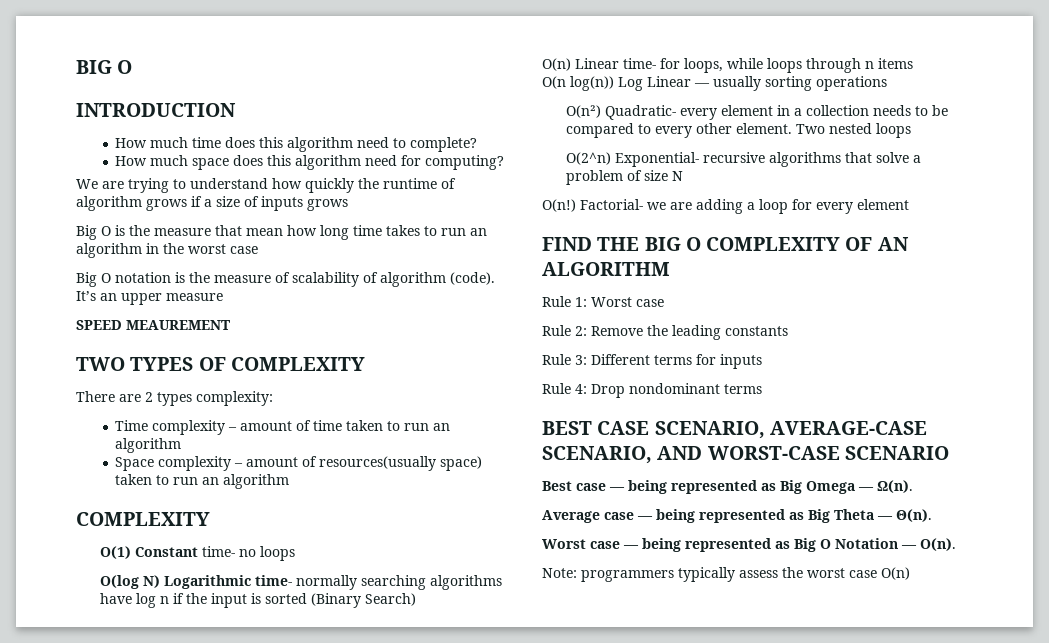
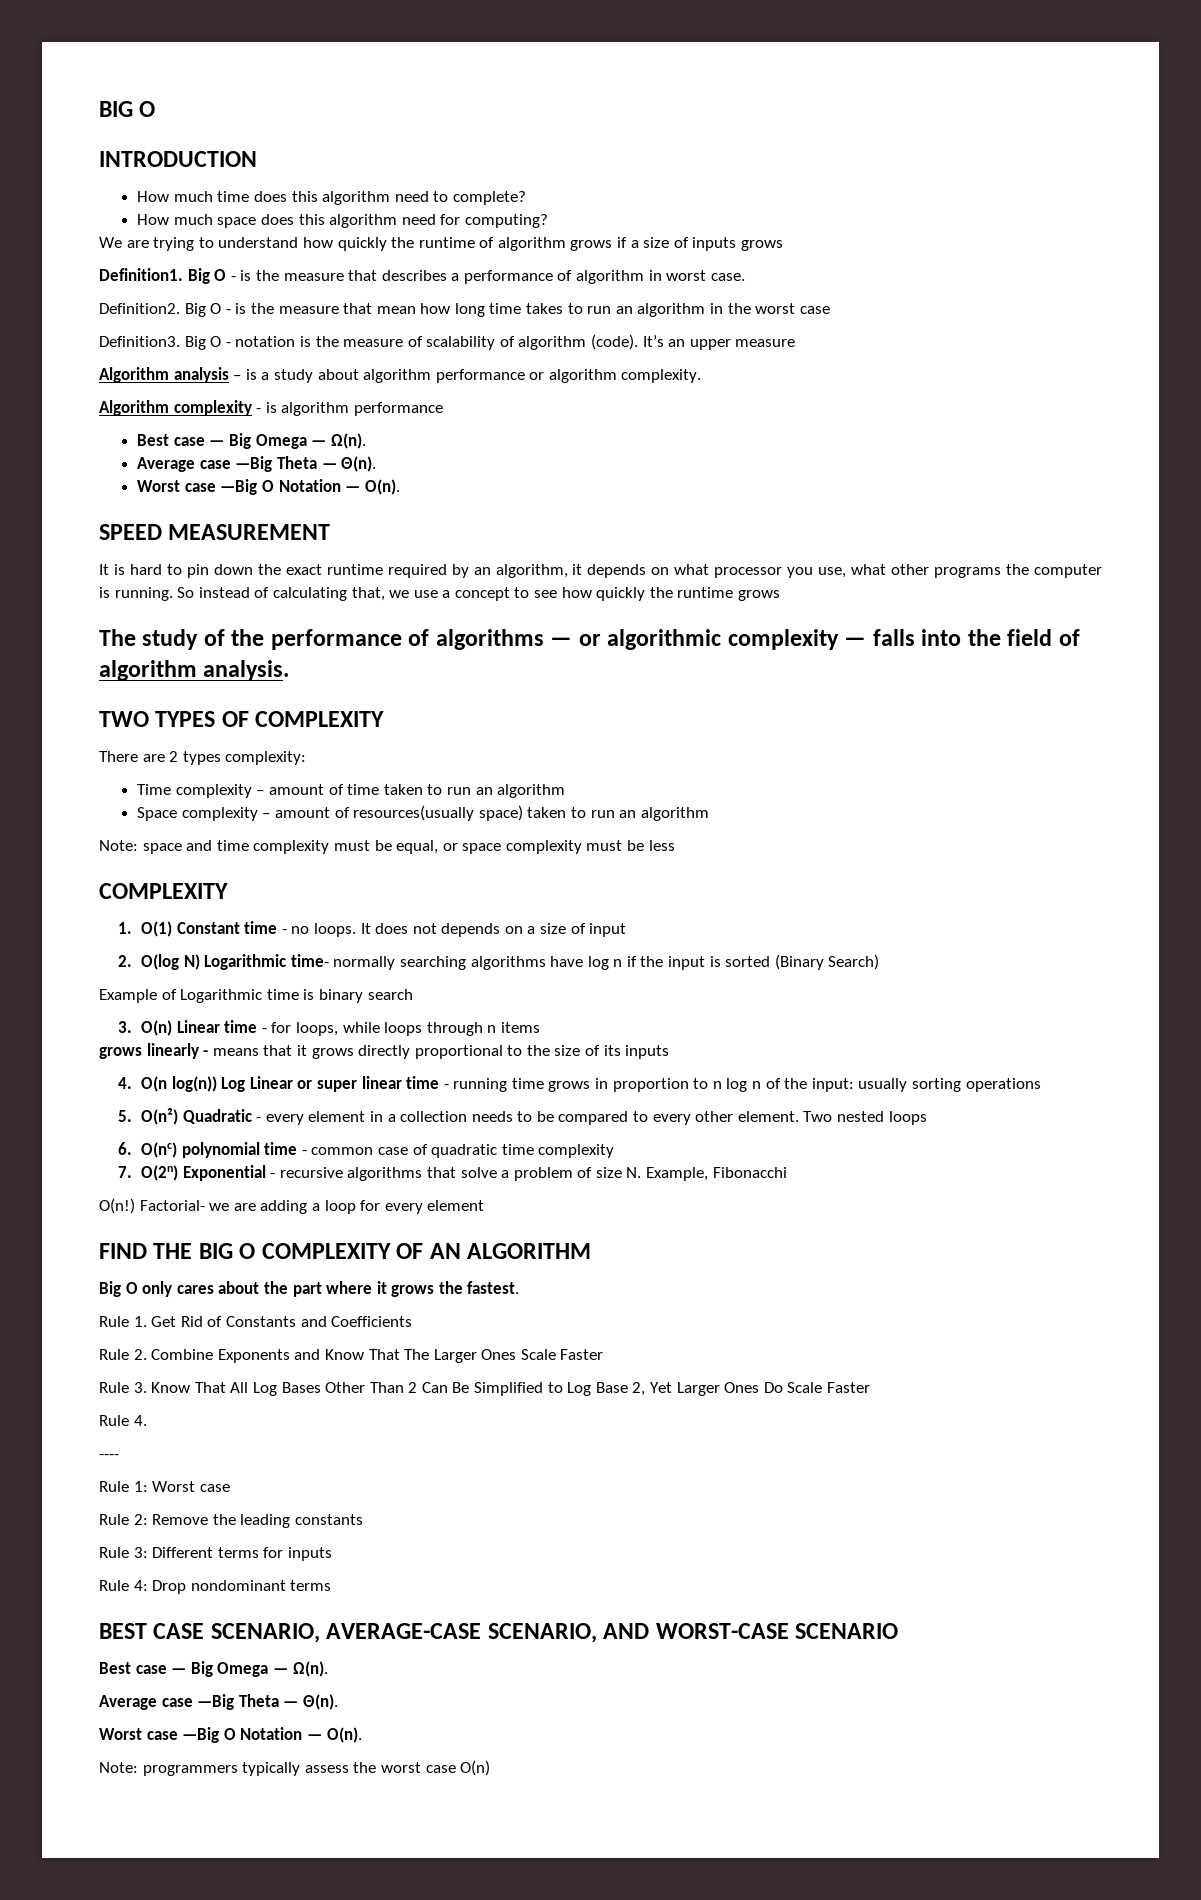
[76,225,111,240] Big O -> [99,268,745,284] [99,303,231,317] Definition1. Big O - is the measure that describes a performance of algorithm in worst case. // Definition2. Big O -
[76,272,111,287] Big O -> [99,336,231,350] Definition3. Big O -
[76,320,230,330] SPEED MEAUREMENT -> [99,367,702,383] [99,400,443,416] [137,433,366,449] [137,456,377,472] [137,479,400,495] [99,524,331,540] [99,564,1103,578] [99,587,781,601] [99,629,1080,650] [99,660,290,681] Algorithm analysis – is a study about algorithm performance or algorithm complexity. // Algorithm complexity - is algorithm performance // Best case — Big Omega — Ω(n). // Average case —Big Theta — Θ(n). // Worst case —Big O Notation — O(n). // SPEED MEASUREMENT // It is hard to pin down the exact runtime required by an algorithm, it depends on what processor you use, what other programs the computer is running. So instead of calculating that, we use a concept to see how quickly the runtime grows // The study of the performance of algorithms — or algorithmic complexity — falls into the field of algorithm analysis.
[76,512,210,526] // COMPLEXITY // -> [99,840,675,854] [99,883,228,899] [118,922,133,934] // Note: space and time complexity must be equal, or space complexity must be less // COMPLEXITY // 1.
[202,546,296,561] time- no loops // -> [244,921,627,937] [118,955,133,967] time - no loops. It does not depends on a size of input // 2.
[542,58,656,71] O(n) Linear time- -> [99,989,413,1003] [118,1020,267,1036] Example of Logarithmic time is binary search // 3. O(n) Linear time -
[542,76,710,91] O(n log(n)) Log Linear — -> [99,1043,670,1059] [118,1076,854,1092] grows linearly - means that it grows directly proportional to the size of its inputs // 4. O(n log(n)) Log Linear or super linear time - running time grows in proportion to n log n of the input:
[566,105,677,120] O(n²) Quadratic- -> [118,1108,262,1125] 5. O(n²) Quadratic -
[566,152,700,167] O(2^n) Exponential- -> [118,1142,615,1158] [118,1165,276,1181] 6. O(nc) polynomial time - common case of quadratic time complexity // 7. O(2n) Exponential -
[672,171,684,181] N -> [626,1167,787,1181] N. Example, Fibonacchi
(670, 269) none -> [99,1281,520,1297] [99,1316,413,1327] [99,1349,604,1363] [99,1382,870,1396] [99,1415,147,1426] [99,1454,119,1459] // Big O only cares about the part where it grows the fastest. // Rule 1. Get Rid of Constants and Coefficients // Rule 2. Combine Exponents and Know That The Larger Ones Scale Faster // Rule 3. Know That All Log Bases Other Than 2 Can Be Simplified to Log Base 2, Yet Larger Ones Do Scale Faster // Rule 4. // ----
[628,480,913,494] [542,509,932,523] [542,538,816,552] being represented as Big Omega — Ω(n). // Average case — being represented as Big Theta — Θ(n). // Worst case — being represented as Big -> [190,1661,328,1677] [99,1694,338,1710] [99,1727,220,1743] Big Omega — Ω(n). // Average case —Big Theta — Θ(n). // Worst case —Big

